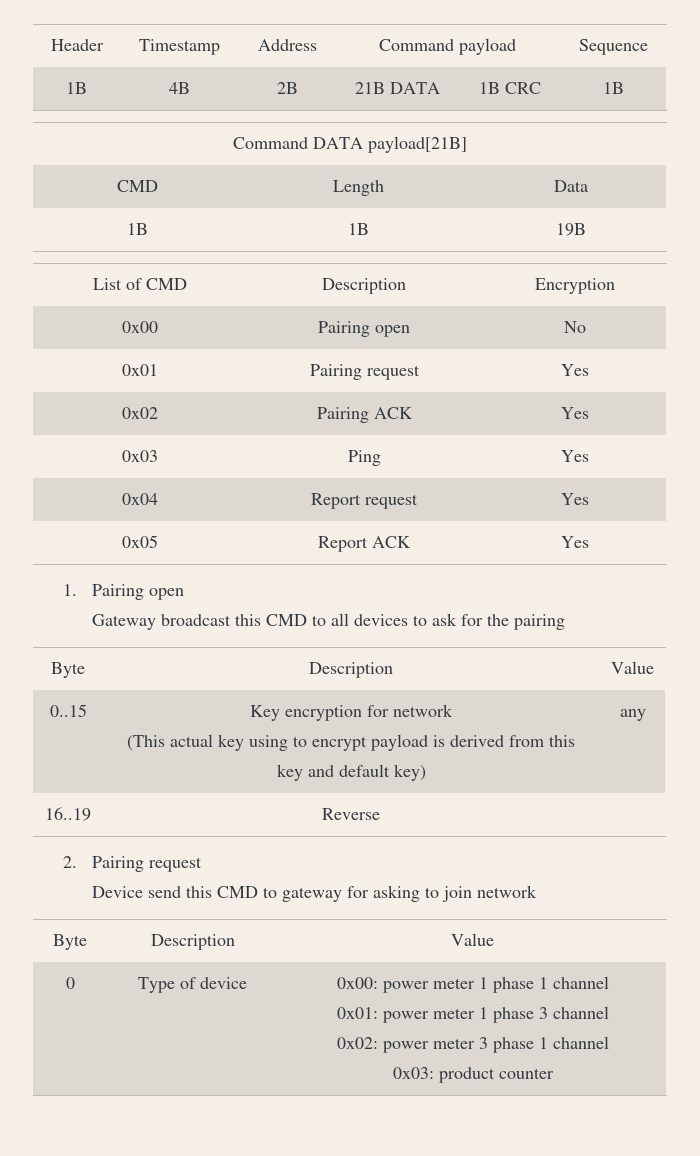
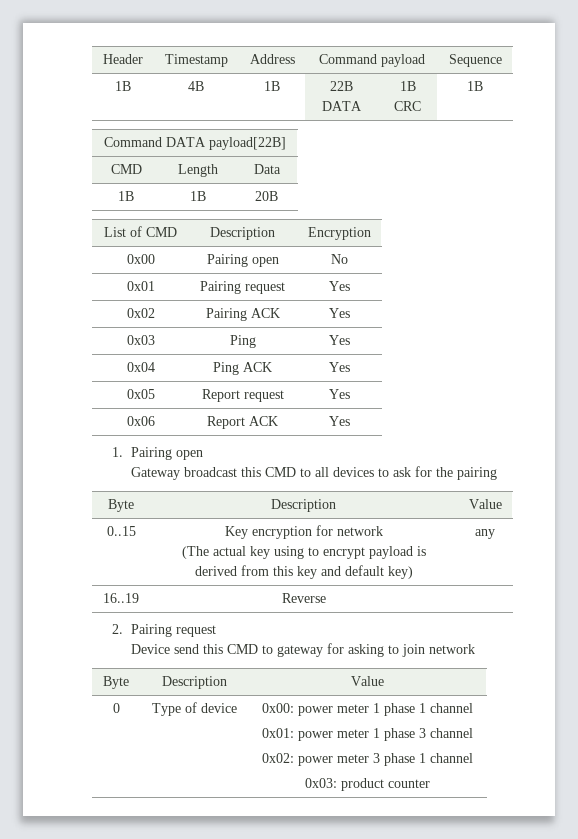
[276,82,298,94] [355,82,385,94] 2B | 21B -> [264,81,280,91] [330,81,353,91] 1B | 22B
[368,136,467,153] payload[21B] -> [209,137,286,150] payload[22B]
[555,223,586,236] 19B -> [255,191,278,201] 20B
(158, 499) none -> [213,362,272,375] [328,362,350,372] [126,389,155,399] | Ping ACK | Yes // 0x05
[121,535,158,548] 0x05 -> [126,416,155,426] 0x06
[127,735,165,751] (This -> [181,546,209,559] (The

